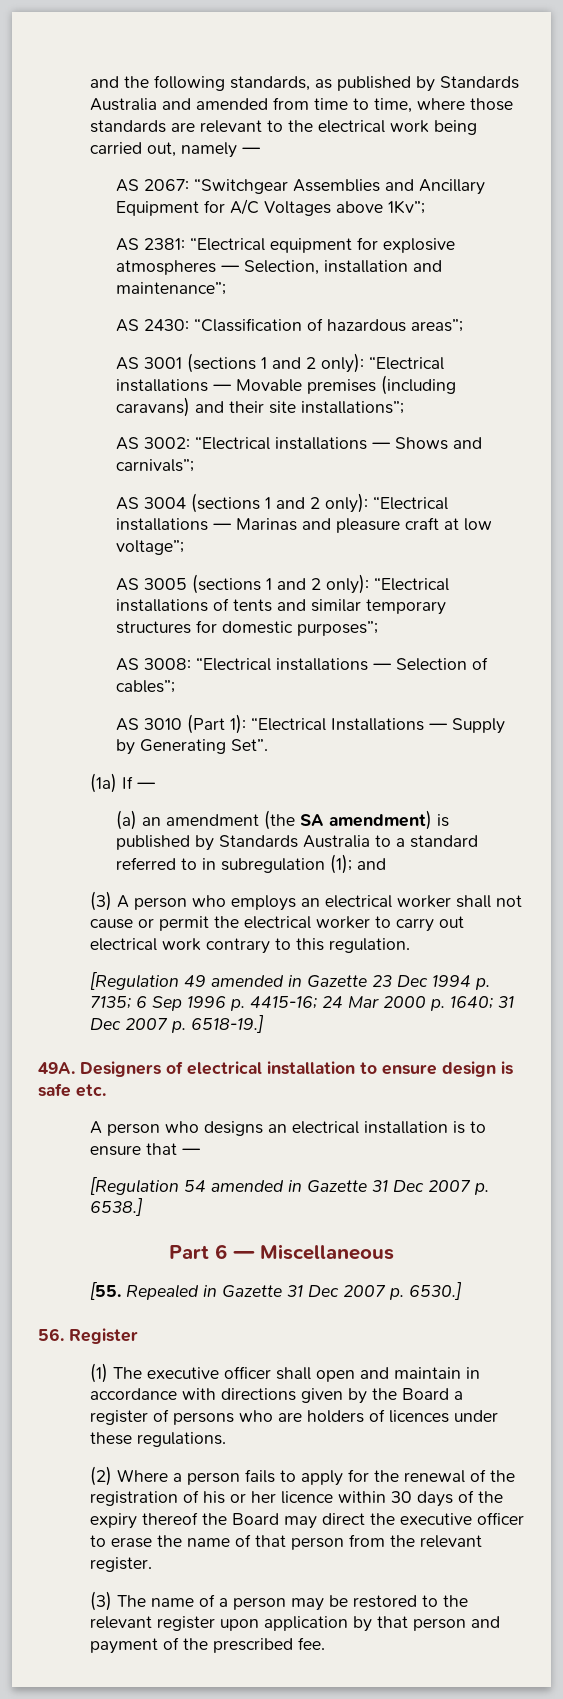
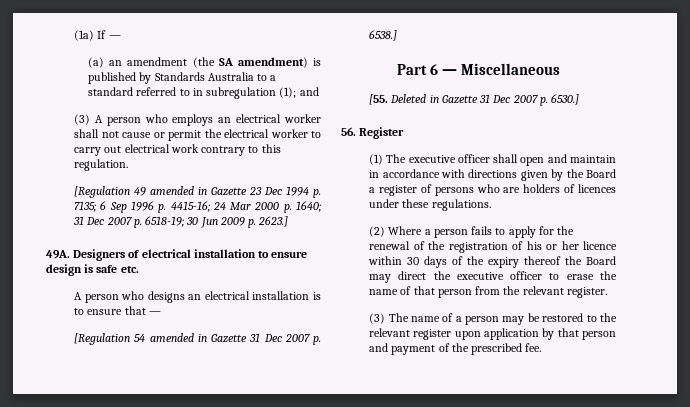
[90,75,520,92] [90,97,514,113] [90,120,478,135] [90,142,262,158] [116,178,486,195] [116,199,426,216] [116,237,456,253] [116,260,443,275] [116,282,227,295] [116,318,464,332] [116,353,445,373] [116,375,457,395] [116,397,405,417] [116,436,483,450] [116,459,195,472] [116,493,449,513] [116,517,493,533] [116,540,185,555] [116,574,450,594] [116,598,447,615] [116,620,379,636] [116,657,489,671] [116,680,176,693] [116,714,506,734] [116,739,269,755] and the following standards, as published by Standards Australia and amended from time to time, where those standards are relevant to the electrical work being carried out, namely — // AS 2067: “Switchgear Assemblies and Ancillary Equipment for A/C Voltages above 1Kv”; // AS 2381: “Electrical equipment for explosive atmospheres — Selection, installation and maintenance”; // AS 2430: “Classification of hazardous areas”; // AS 3001 (sections 1 and 2 only): “Electrical installations — Movable premises (including caravans) and their site installations”; // AS 3002: “Electrical installations — Shows and carnivals”; // AS 3004 (sections 1 and 2 only): “Electrical installations — Marinas and pleasure craft at low voltage”; // AS 3005 (sections 1 and 2 only): “Electrical installations of tents and similar temporary structures for domestic purposes”; // AS 3008: “Electrical installations — Selection of cables”; // AS 3010 (Part 1): “Electrical Installations — Supply by Generating Set”. // -> (74, 35) none
[191,1015,265,1033] 6518-19.] -> [145,216,289,228] 6518-19; 30 Jun 2009 p. 2623.]
[126,1284,200,1300] Repealed -> [390,94,427,103] Deleted

